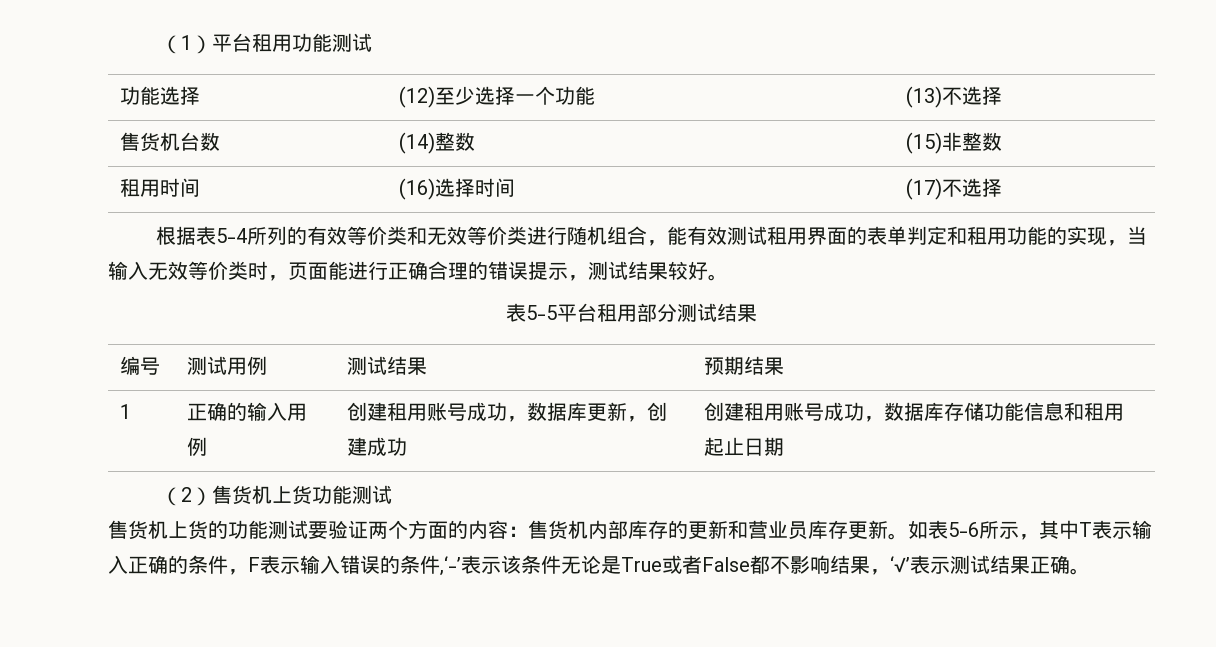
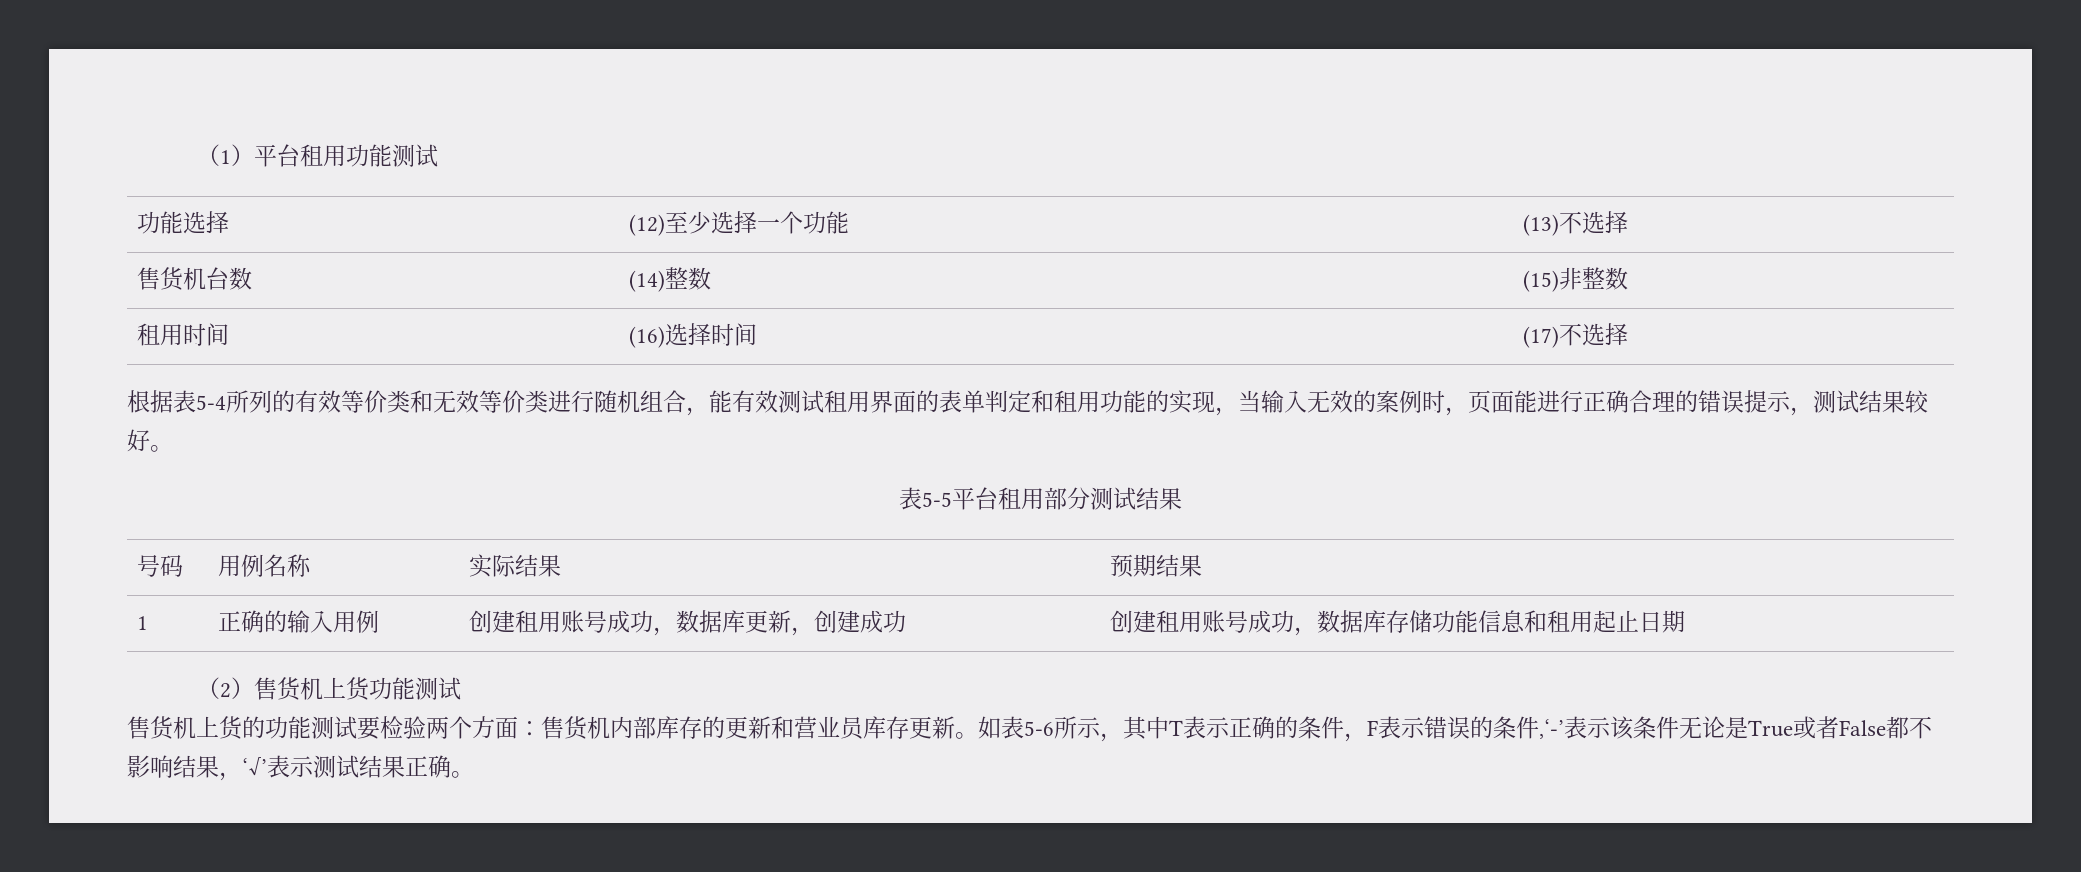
[188,261,248,280] 等价类 -> [1353,390,1422,413] 的案例
[119,356,160,375] [186,356,267,375] [346,356,387,375] 编号 | 测试用例 | 测试 -> [136,554,183,577] [217,554,311,577] [468,554,516,578] 号码 | 用例名称 | 实际
[328,520,368,539] 验证 -> [380,716,426,739] 检验
[448,520,508,539] 的内容 -> (518, 727) none
[1132,520,1152,539] [108,555,128,574] 输入 -> (1230, 727) none
[300,555,340,574] 输入 -> (1425, 727) none

